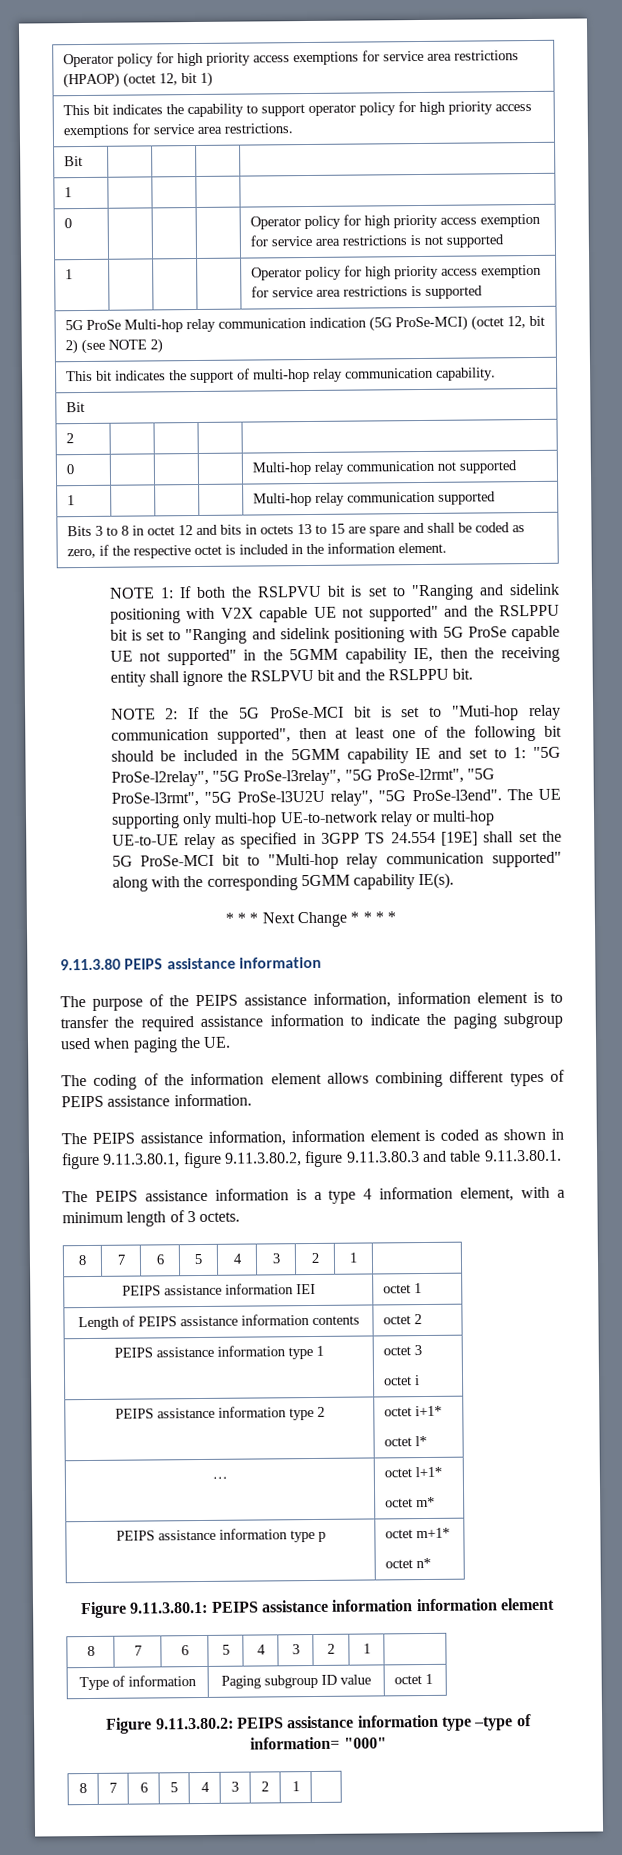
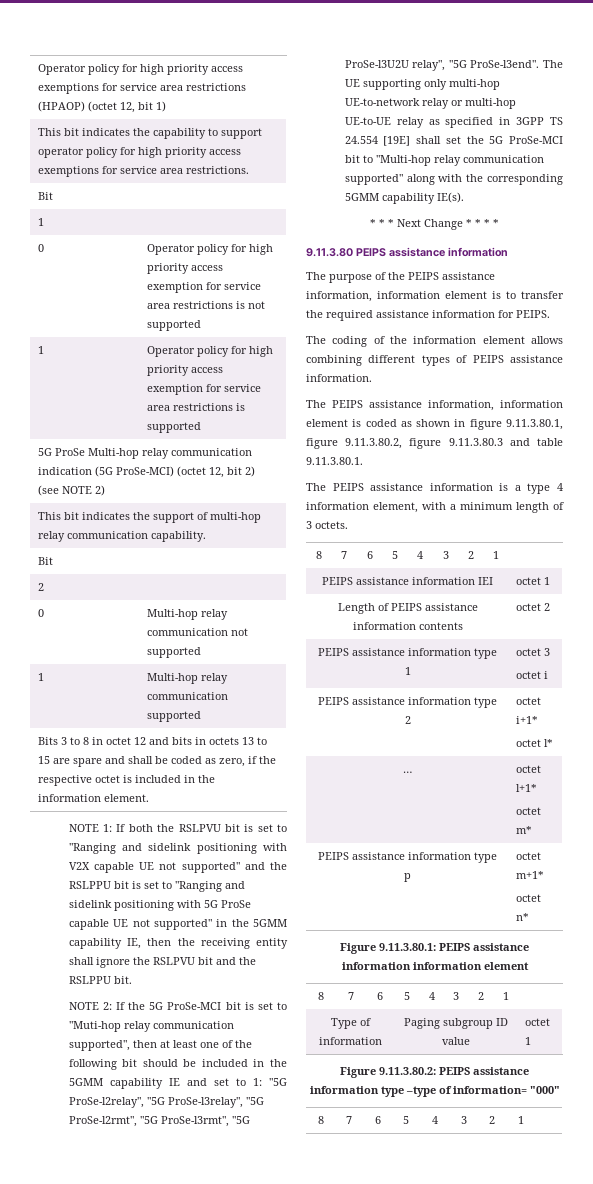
[350,1012,564,1029] [60,1036,232,1053] to indicate the paging subgroup used when paging the UE. -> [498,310,550,318] for PEIPS.

